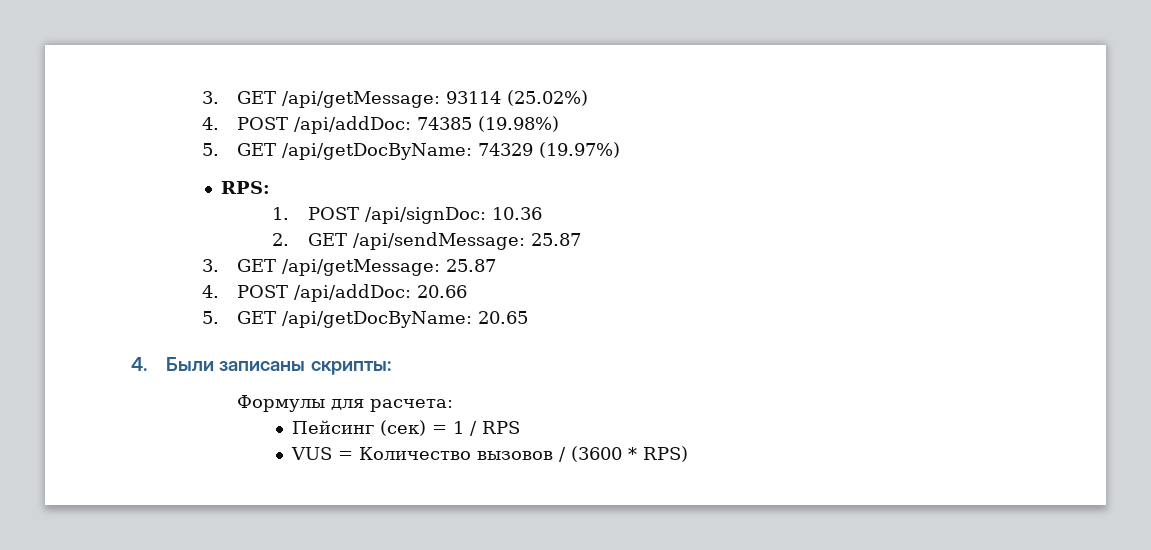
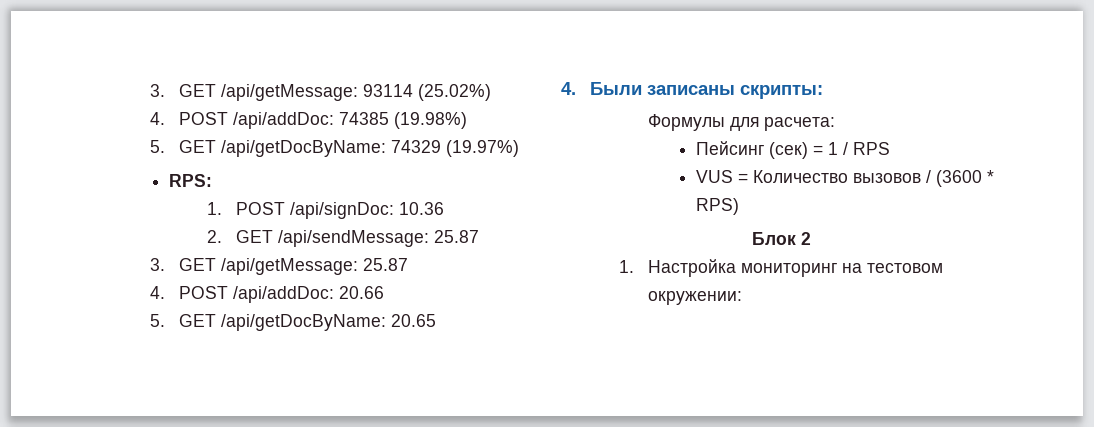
(689, 454) none -> [752,232,811,245] [618,259,943,277] [647,291,742,305] // Блок 2 // 1. Настройка мониторинг на тестовом окружении:

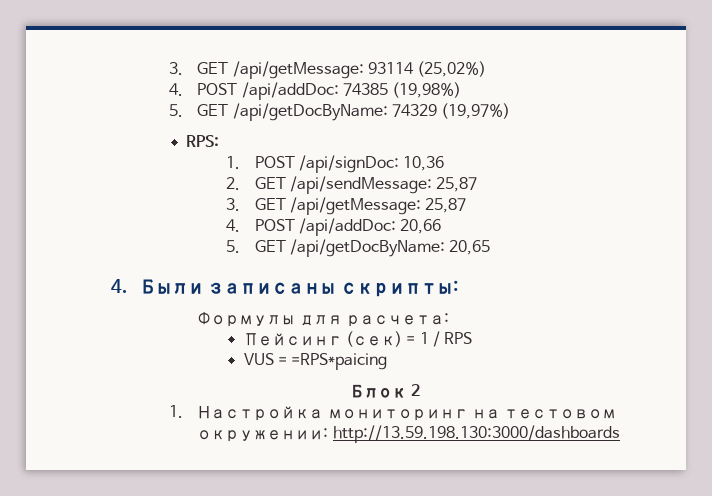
[417,84,491,101] (25.02%) -> [417,61,487,77] (25,02%)
[393,112,467,129] (19.98%) -> [392,82,462,98] (19,98%)
[445,140,519,157] (19.97%) -> [441,103,511,119] (19,97%)
[399,202,445,215] 10.36 -> [403,156,445,171] 10,36
[434,230,480,243] [149,258,408,275] [149,286,384,303] [149,314,436,331] 25.87 // 3. GET /api/getMessage: 25.87 // 4. POST /api/addDoc: 20.66 // 5. GET /api/getDocByName: 20.65 -> [436,177,478,192] [226,197,467,215] [226,218,442,236] [226,239,491,257] 25,87 // 3. GET /api/getMessage: 25,87 // 4. POST /api/addDoc: 20,66 // 5. GET /api/getDocByName: 20,65
[752,170,994,187] [695,198,739,215] Количество вызовов / (3600 * RPS) -> [291,353,388,370] =RPS*paicing
(742, 298) none -> [332,425,620,443] http://13.59.198.130:3000/dashboards

